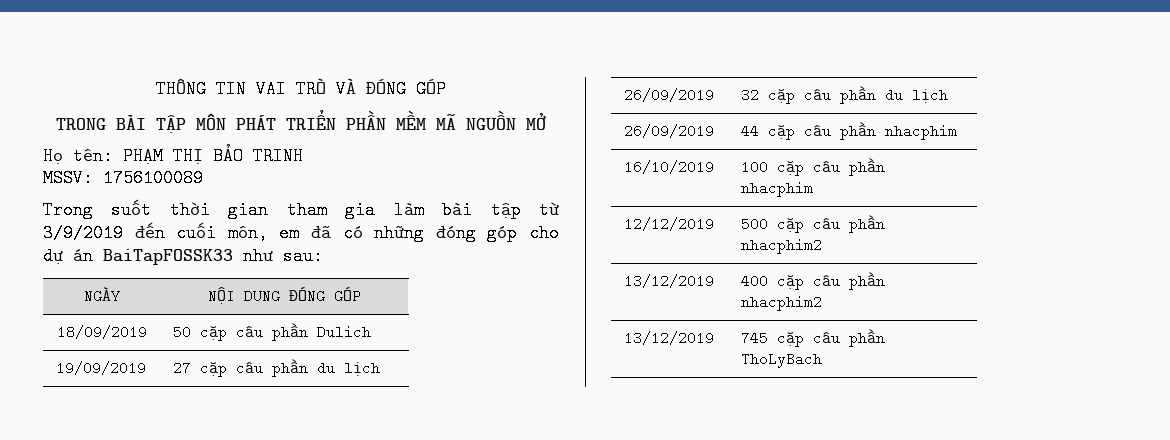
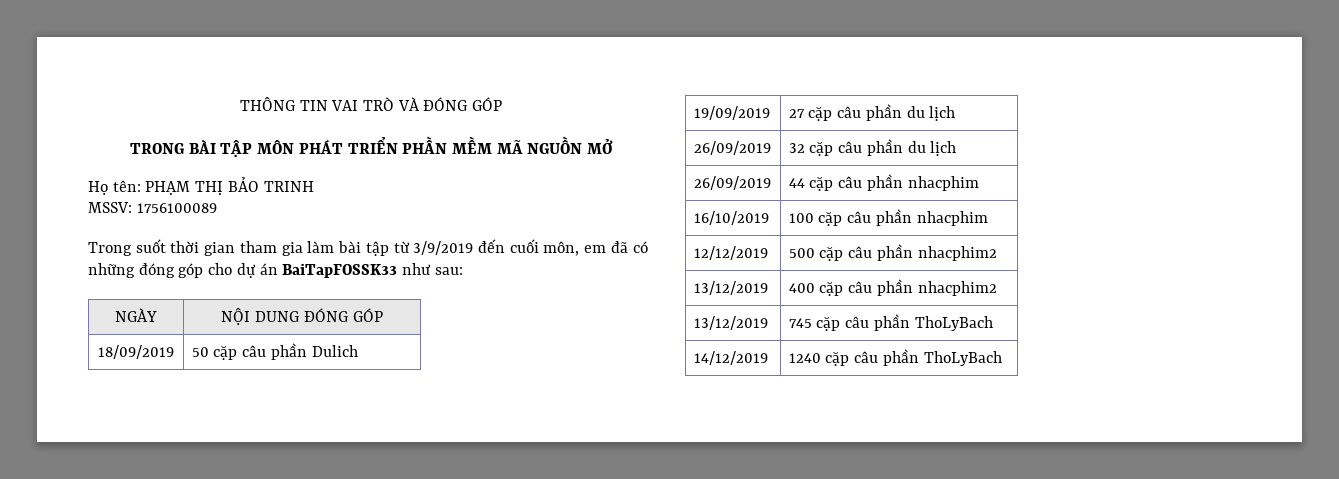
(823, 360) none -> [693,351,768,365] [788,349,1002,366] // 14/12/2019 | 1240 cặp câu phần ThoLyBach

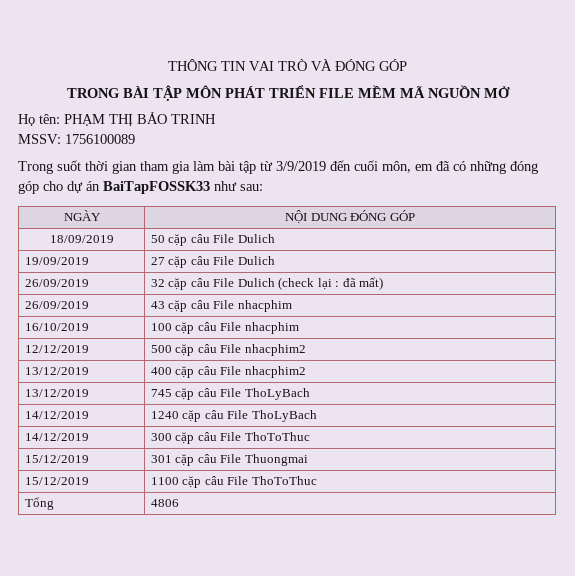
[402,136,448,154] PHẦN -> [318,88,354,98] FILE
[270,343,307,360] phần -> [213,234,235,243] File
[865,104,956,121] phần du lịch -> [213,256,275,265] File Dulich
[866,139,957,156] [693,176,771,190] [788,174,903,191] phần du lịch // 26/09/2019 | 44 cặp câu phần -> [213,277,384,290] [24,301,89,309] [150,300,235,312] File Dulich (check lại : đã mất) // 26/09/2019 | 43 cặp câu File
[875,209,912,226] phần -> [220,322,242,331] File
[876,244,913,261] phần -> [220,344,242,353] File
[876,279,913,296] phần -> [220,366,242,375] File
[873,314,910,331] phần -> [220,388,242,397] File
[882,349,1002,366] phần ThoLyBach -> [227,410,317,422] [24,433,89,441] [150,432,310,444] [24,455,89,463] [150,454,308,466] [24,477,89,485] [150,476,317,488] [24,497,54,510] [150,499,179,507] File ThoLyBach // 14/12/2019 | 300 cặp câu File ThoToThuc // 15/12/2019 | 301 cặp câu File Thuongmai // 15/12/2019 | 1100 cặp câu File ThoToThuc // Tổng | 4806

